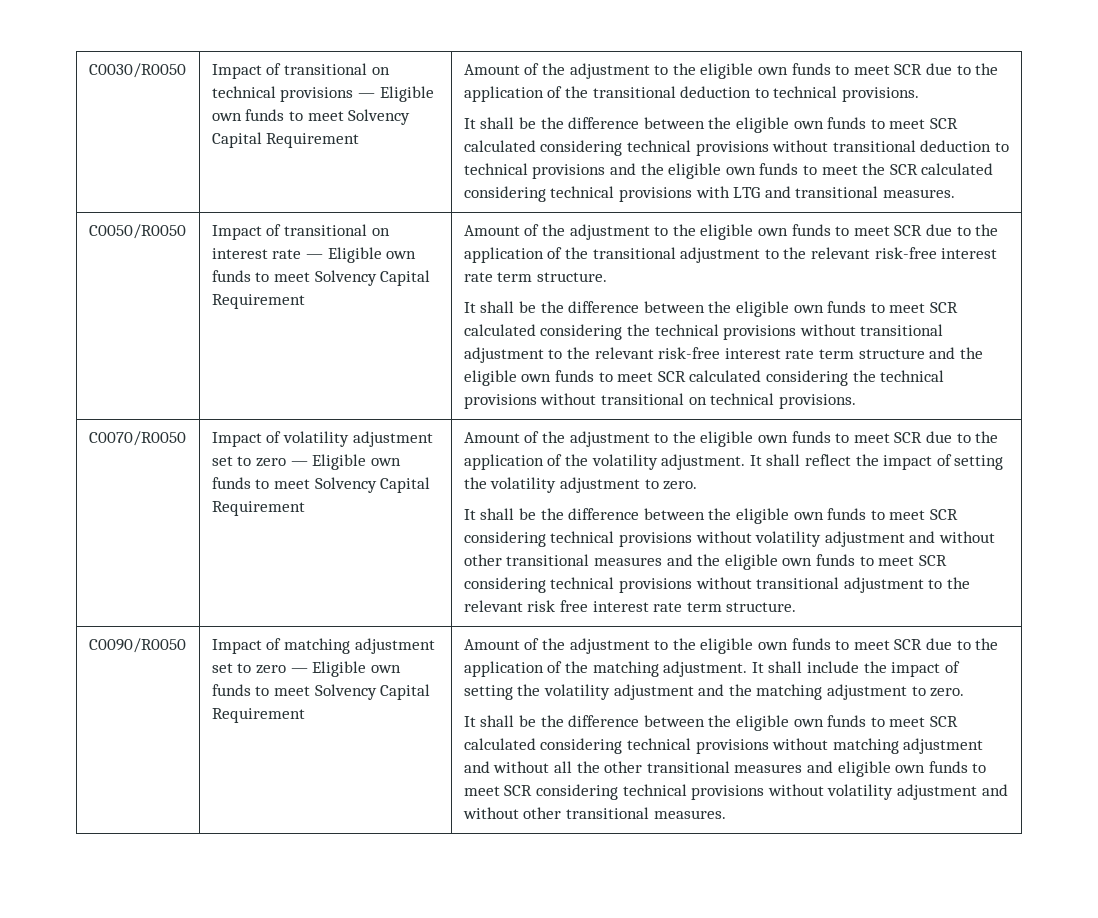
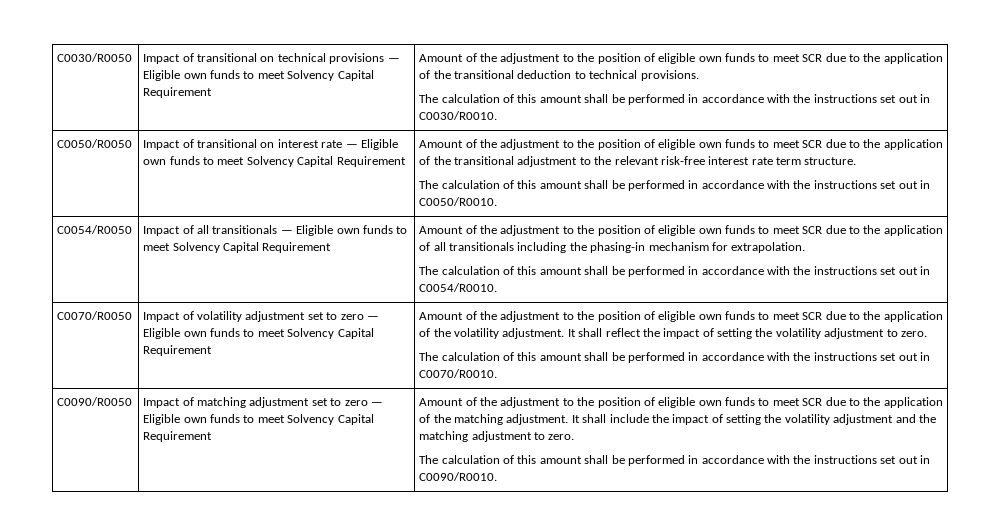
(696, 69) none -> [597,53,655,64] position of
[463,117,958,133] [463,140,1009,156] [463,163,994,179] [463,186,955,202] It shall be the difference between the eligible own funds to meet SCR calculated considering technical provisions without transitional deduction to technical provisions and the eligible own funds to meet the SCR calculated considering technical provisions with LTG and transitional measures. -> [419,94,930,105] [419,111,498,120] The calculation of this amount shall be performed in accordance with the instructions set out in C0030/R0010.
(696, 230) none -> [597,139,655,150] position of
[463,301,958,317] [463,324,944,340] [463,347,983,363] [463,370,945,386] [463,393,856,409] It shall be the difference between the eligible own funds to meet SCR calculated considering the technical provisions without transitional adjustment to the relevant risk-free interest rate term structure and the eligible own funds to meet SCR calculated considering the technical provisions without transitional on technical provisions. -> [419,180,930,191] [419,197,498,206] [57,225,133,234] [143,225,408,236] [143,242,332,253] [419,225,943,236] [419,242,806,253] [419,266,930,277] [419,283,498,292] The calculation of this amount shall be performed in accordance with the instructions set out in C0050/R0010. // C0054/R0050 | Impact of all transitionals — Eligible own funds to meet Solvency Capital Requirement | Amount of the adjustment to the position of eligible own funds to meet SCR due to the application of all transitionals including the phasing-in mechanism for extrapolation. // The calculation of this amount shall be performed in accordance with the instructions set out in C0054/R0010.
(696, 437) none -> [597,311,655,322] position of
[463,508,958,524] [463,531,995,547] [463,554,947,570] [463,577,970,593] [463,600,797,612] It shall be the difference between the eligible own funds to meet SCR considering technical provisions without volatility adjustment and without other transitional measures and the eligible own funds to meet SCR considering technical provisions without transitional adjustment to the relevant risk free interest rate term structure. -> [419,352,930,363] [419,369,498,378] The calculation of this amount shall be performed in accordance with the instructions set out in C0070/R0010.
(696, 644) none -> [597,397,655,408] position of
[463,715,958,731] [463,738,984,754] [463,761,987,777] [463,784,1008,800] [462,807,726,819] It shall be the difference between the eligible own funds to meet SCR calculated considering technical provisions without matching adjustment and without all the other transitional measures and eligible own funds to meet SCR considering technical provisions without volatility adjustment and without other transitional measures. -> [419,455,930,466] [419,472,498,481] The calculation of this amount shall be performed in accordance with the instructions set out in C0090/R0010.

